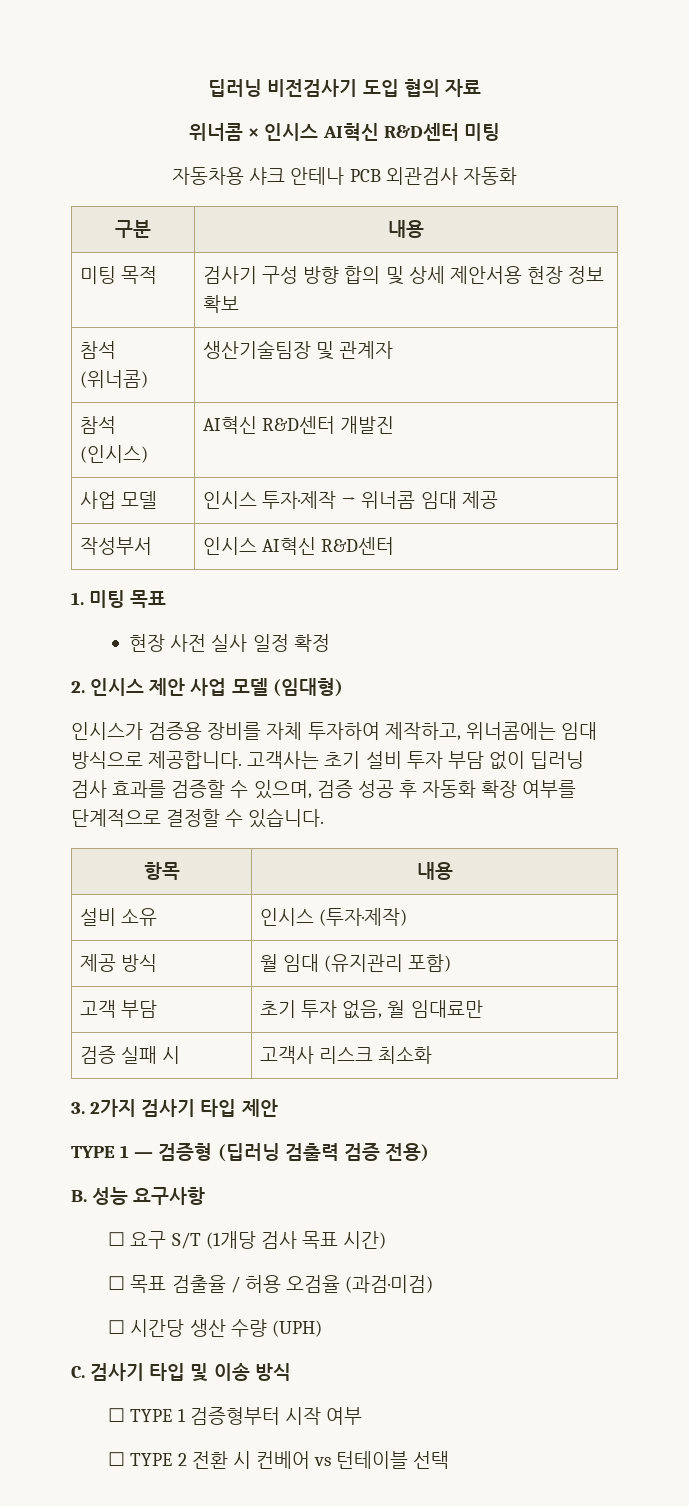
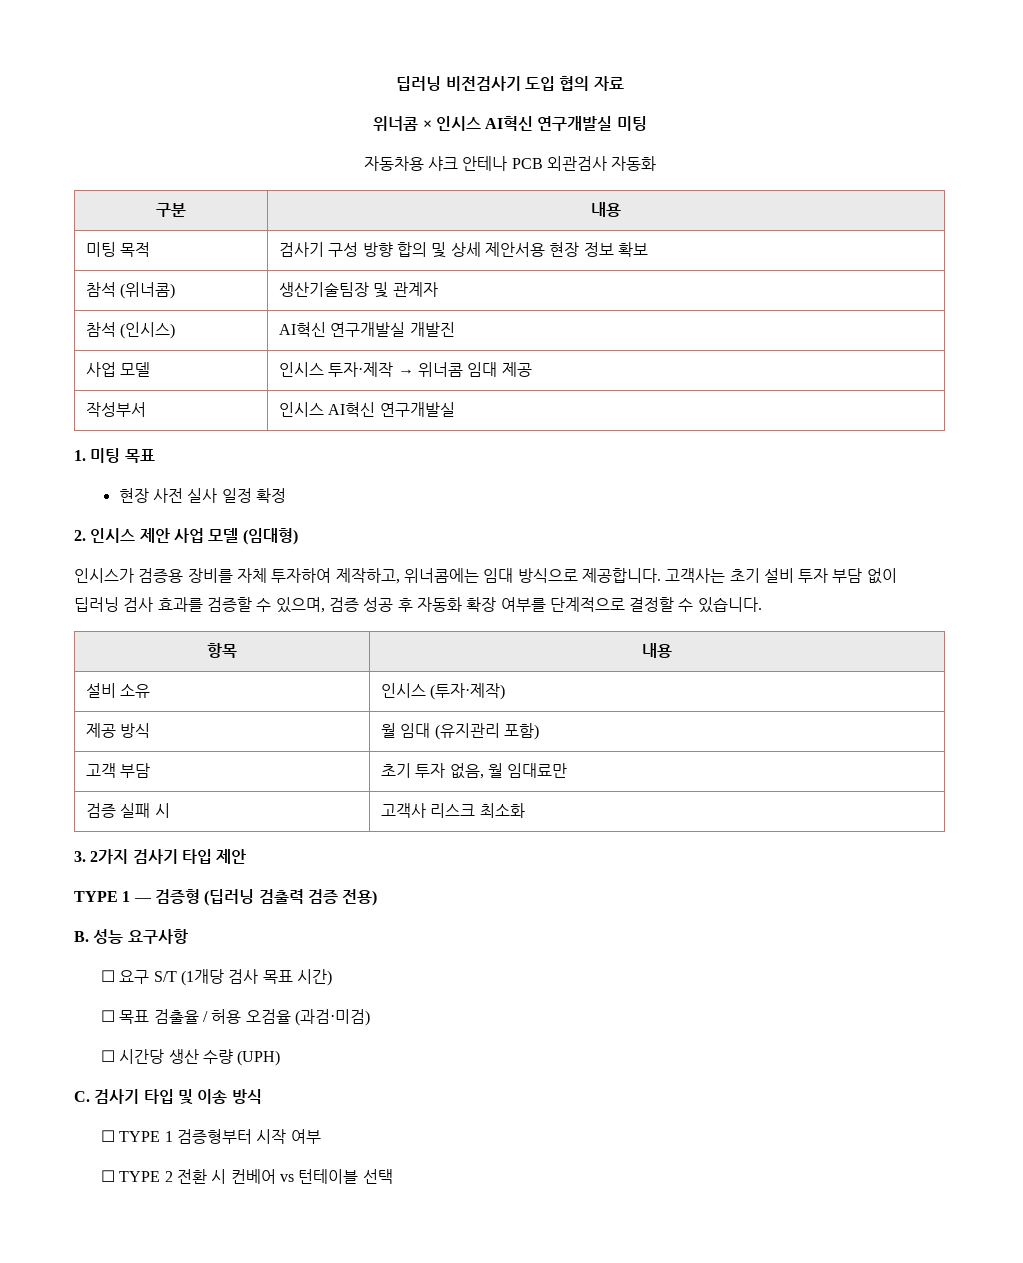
[383,123,459,141] R&D센터 -> [537,116,613,131] 연구개발실
[262,416,336,434] R&D센터 -> [330,322,406,337] 연구개발실
[321,537,395,555] R&D센터 -> [379,402,455,417] 연구개발실

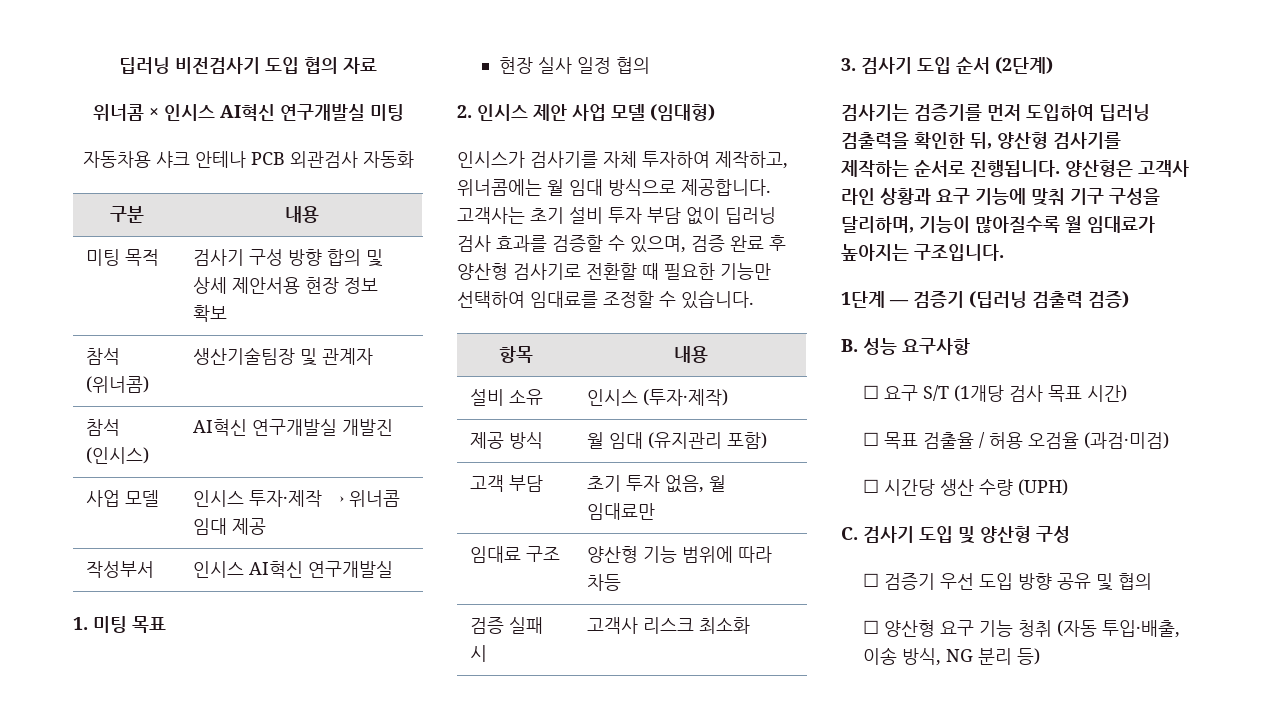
[153,488,184,503] 사전 -> (533, 65) none
[256,488,287,503] 확정 -> [615,57,650,74] 협의
[138,568,233,583] 검증용 장비를 -> [530,151,598,168] 검사기를
(479, 575) none -> [547,179,564,196] 월
[363,597,675,612] 성공 후 자동화 확장 여부를 단계적으로 결정할 -> [730,235,786,252] [457,263,771,280] [457,291,654,308] 완료 후 양산형 검사기로 전환할 때 필요한 기능만 선택하여 임대료를 조정할
(568, 770) none -> [470,546,561,563] [587,546,773,563] [587,574,622,591] // 임대료 구조 | 양산형 기능 범위에 따라 차등
[90,849,247,864] [74,889,378,906] 2가지 검사기 타입 제안 // TYPE 1 — 검증형 (딥러닝 검출력 검증 전용) -> [861,57,1053,74] [841,104,1150,121] [841,132,1121,149] [841,160,1189,177] [841,188,1160,206] [841,216,1155,234] [841,244,1004,261] [841,291,1129,308] 검사기 도입 순서 (2단계) // 검사기는 검증기를 먼저 도입하여 딥러닝 검출력을 확인한 뒤, 양산형 검사기를 제작하는 순서로 진행됩니다. 양산형은 고객사 라인 상황과 요구 기능에 맞춰 기구 구성을 달리하며, 기능이 많아질수록 월 임대료가 높아지는 구조입니다. // 1단계 — 검증기 (딥러닝 검출력 검증)
[143,1089,262,1105] [101,1129,321,1144] [101,1169,393,1184] 타입 및 이송 방식 // ☐ TYPE 1 검증형부터 시작 여부 // ☐ TYPE 2 전환 시 컨베어 vs 턴테이블 선택 -> [919,526,1070,544] [862,573,1152,591] [862,620,1180,638] [862,647,1040,666] 도입 및 양산형 구성 // ☐ 검증기 우선 도입 방향 공유 및 협의 // ☐ 양산형 요구 기능 청취 (자동 투입·배출, 이송 방식, NG 분리 등)

